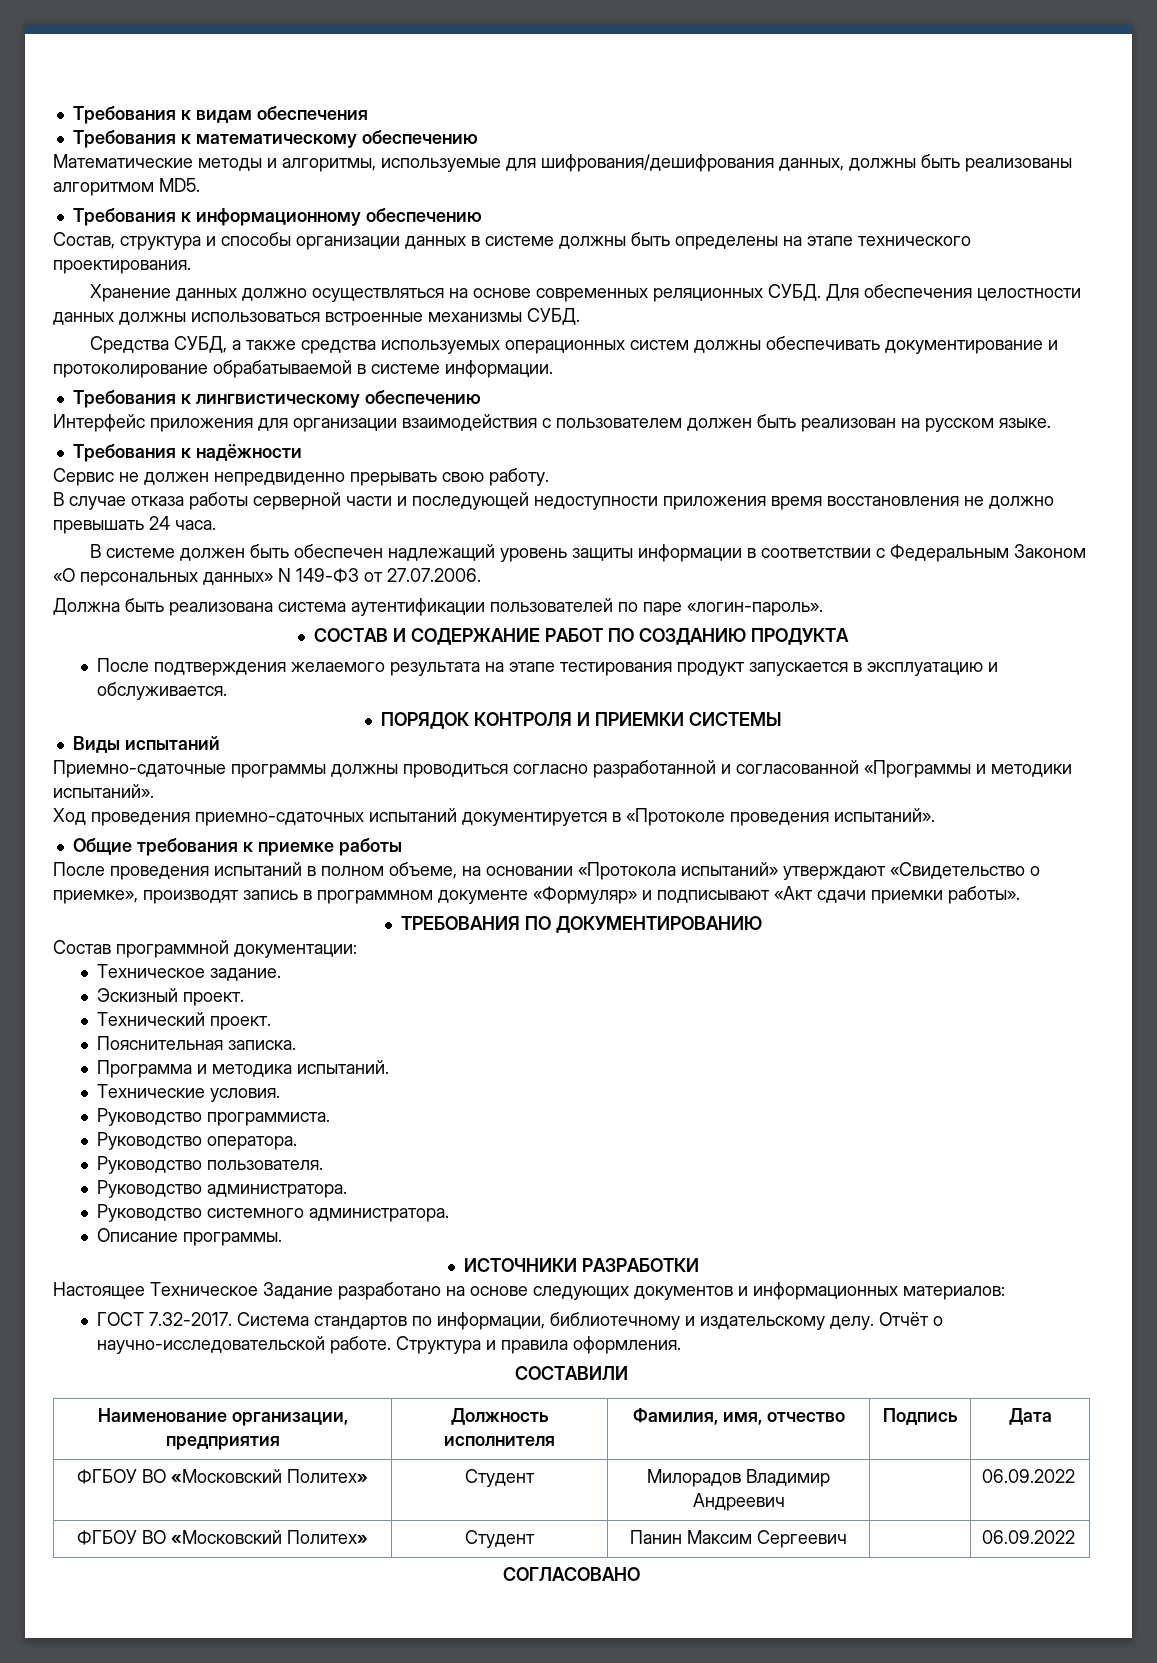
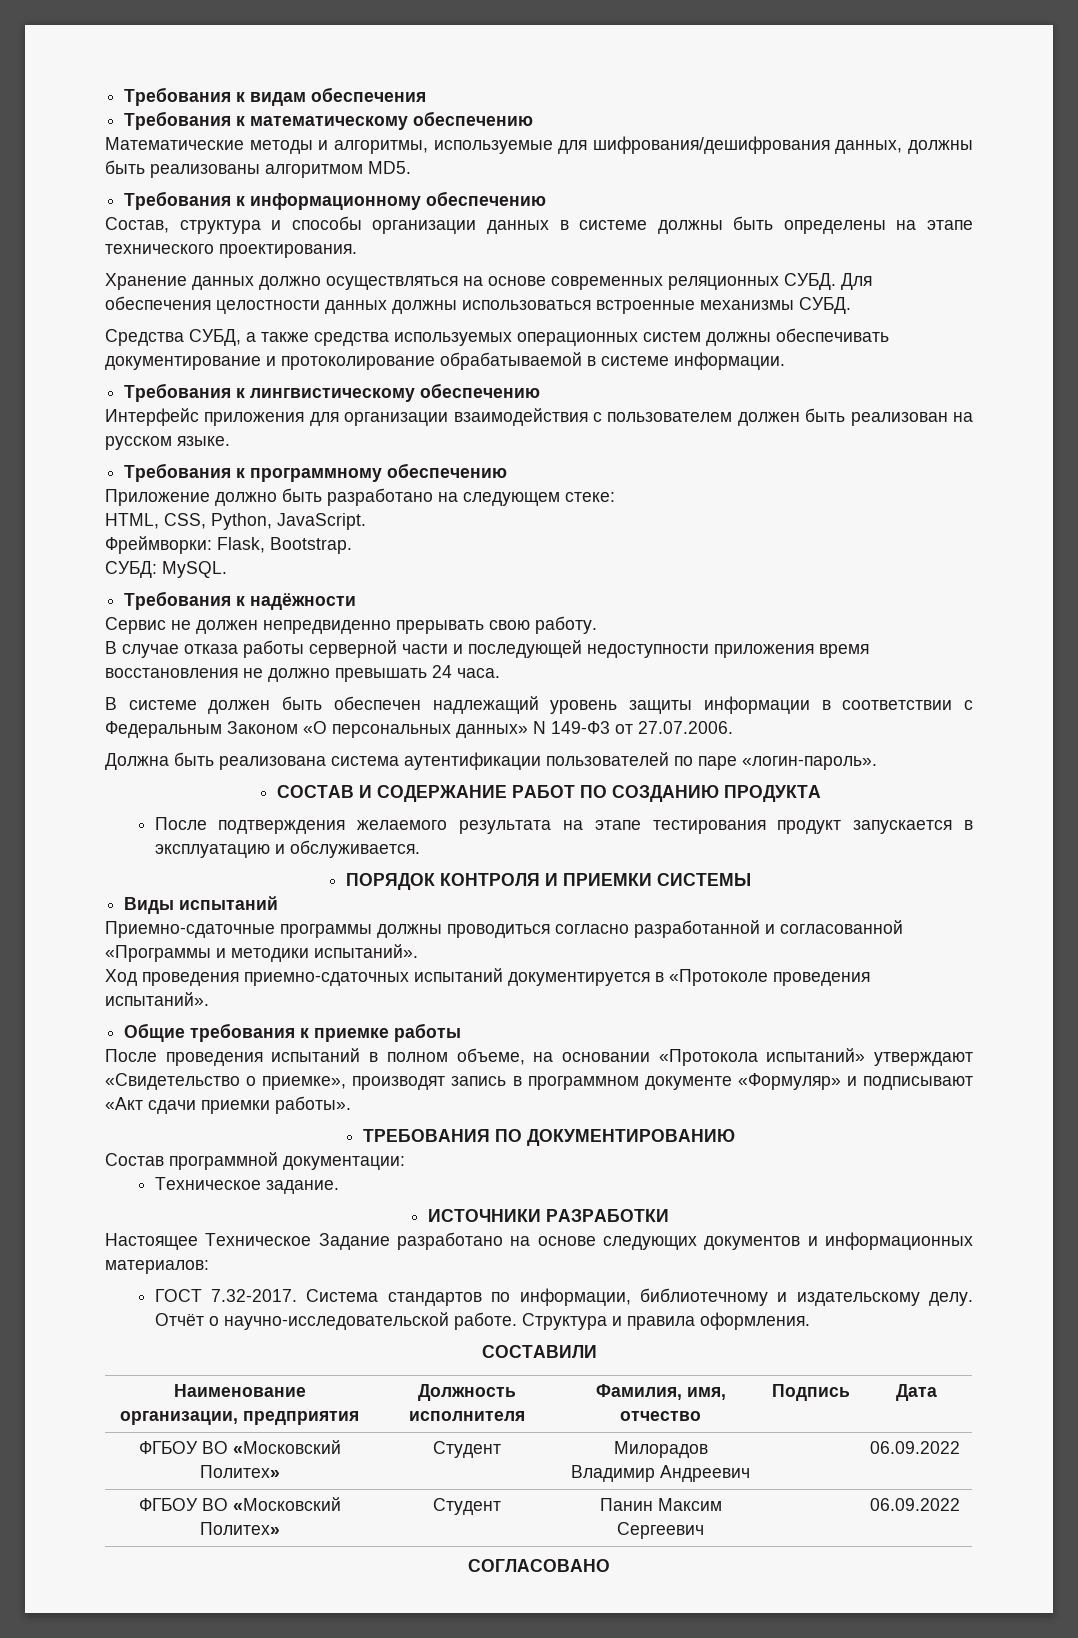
(1051, 423) none -> [124,463,508,482] [105,488,615,506] [105,513,366,530] [105,536,352,554] [105,561,227,578] // Требования к программному обеспечению // Приложение должно быть разработано на следующем стеке: // HTML, CSS, Python, JavaScript. // Фреймворки: Flask, Bootstrap. // СУБД: MySQL.
[96,988,244,1006] [96,1012,271,1030] [96,1036,296,1050] [96,1060,389,1078] [96,1084,280,1102] [96,1108,330,1126] [96,1132,297,1150] [96,1156,323,1174] [96,1180,347,1198] [96,1204,449,1222] [96,1228,282,1246] // Эскизный проект. // Технический проект. // Пояснительная записка. // Программа и методика испытаний. // Технические условия. // Руководство программиста. // Руководство оператора. // Руководство пользователя. // Руководство администратора. // Руководство системного администратора. // Описание программы. -> (339, 1187) none

